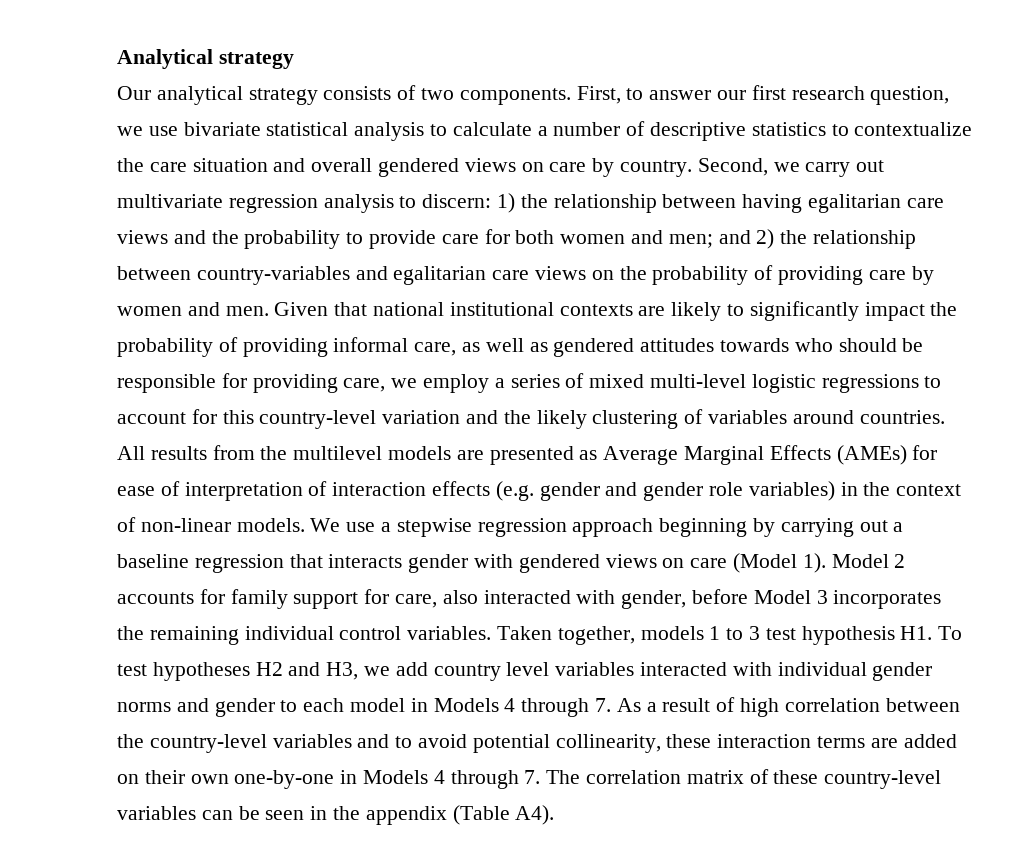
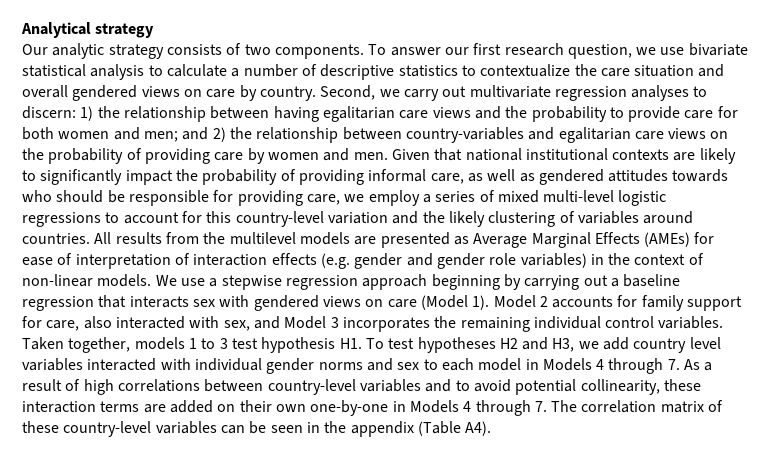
[156,86,243,105] analytical -> [52,43,105,59] analytic
[576,86,644,104] First, to -> [368,44,387,55] To
[323,194,394,213] analysis -> [631,85,690,101] analyses
[408,554,469,573] gender -> [192,299,215,307] sex
[621,589,749,609] gender, before -> [223,316,280,331] sex, and
[214,698,275,717] gender -> [397,362,420,370] sex
[784,698,960,712] [117,734,144,748] correlation between the -> [117,379,264,392] correlations between

